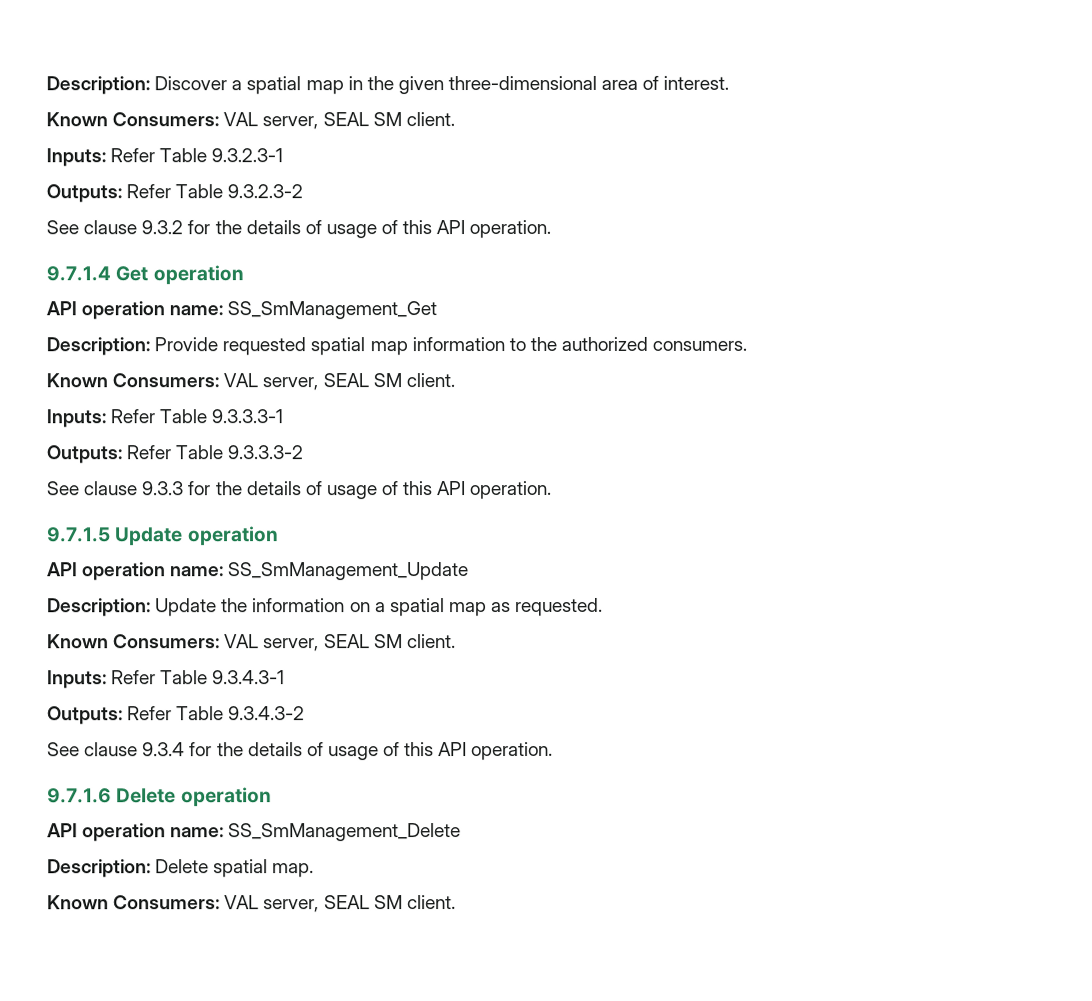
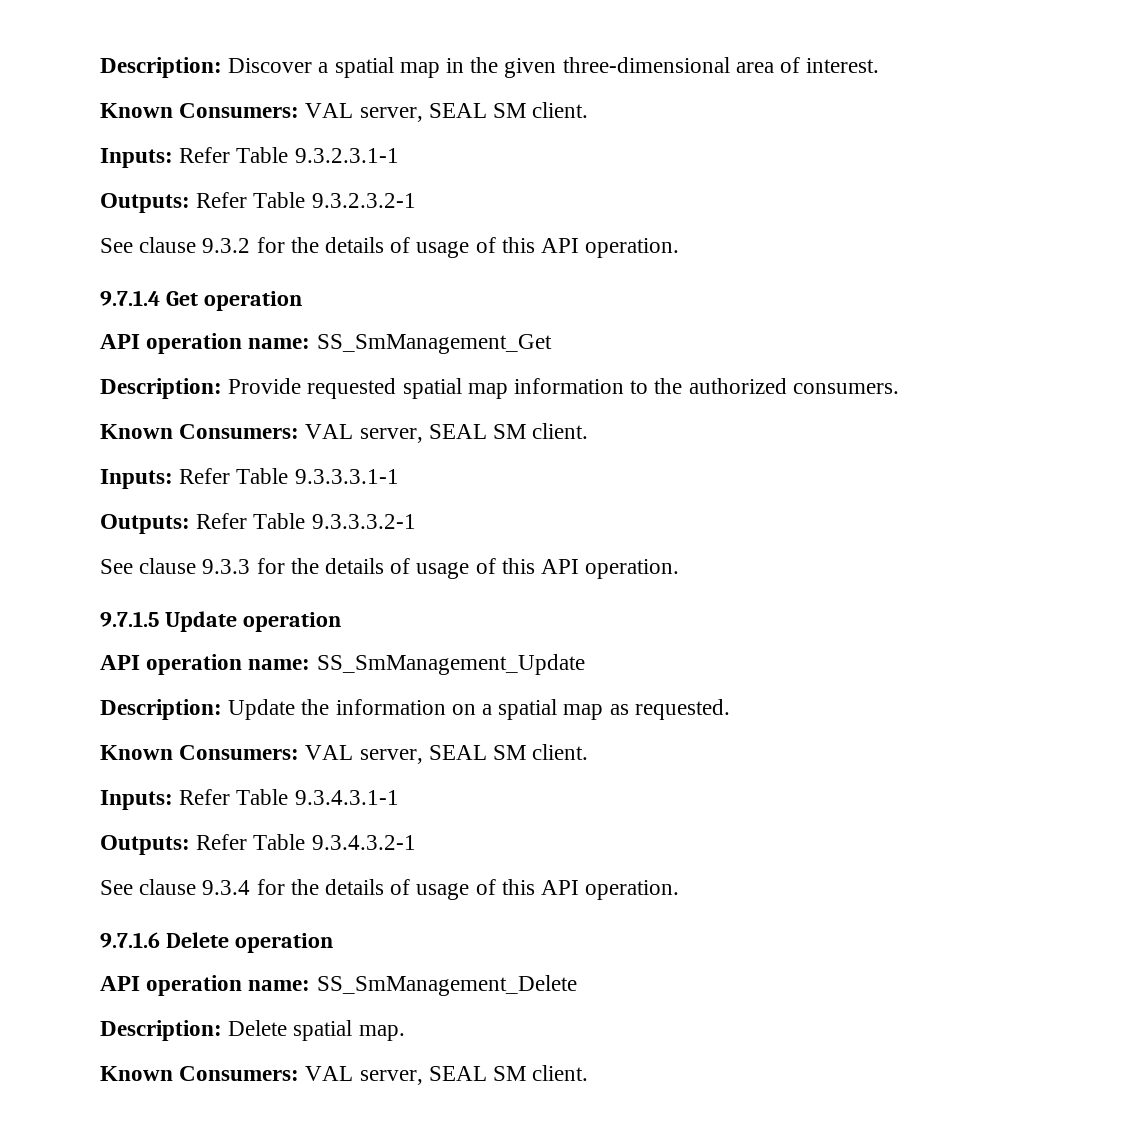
[211,148,284,163] [46,184,304,203] 9.3.2.3-1 // Outputs: Refer Table 9.3.2.3-2 -> [294,148,399,163] [100,192,416,213] 9.3.2.3.1-1 // Outputs: Refer Table 9.3.2.3.2-1
[211,409,284,424] [46,445,304,464] 9.3.3.3-1 // Outputs: Refer Table 9.3.3.3-2 -> [294,469,399,484] [100,513,416,534] 9.3.3.3.1-1 // Outputs: Refer Table 9.3.3.3.2-1
[212,670,286,685] [47,706,306,725] 9.3.4.3-1 // Outputs: Refer Table 9.3.4.3-2 -> [294,790,399,805] [100,834,416,855] 9.3.4.3.1-1 // Outputs: Refer Table 9.3.4.3.2-1

